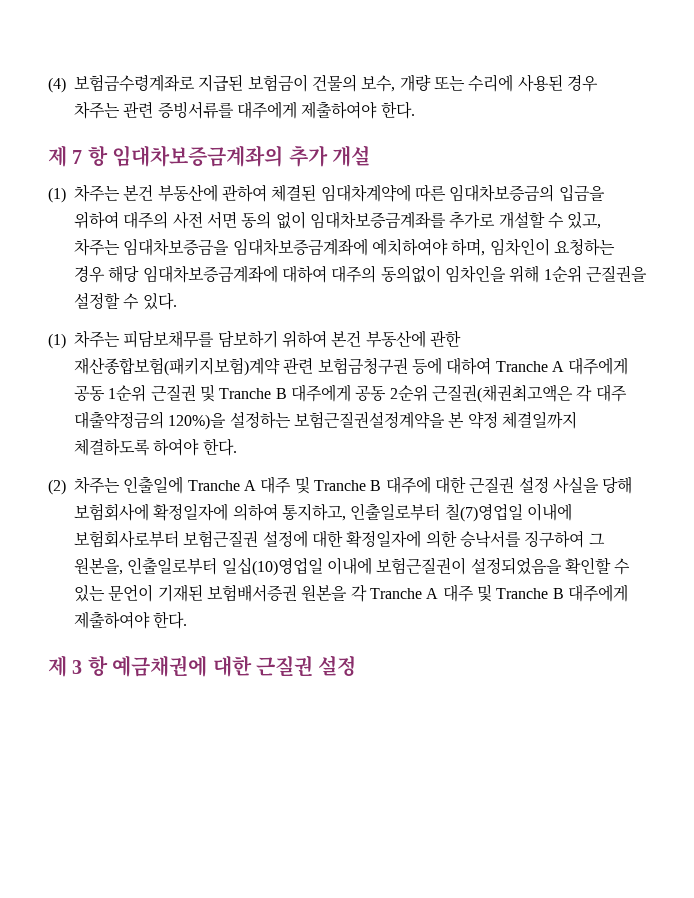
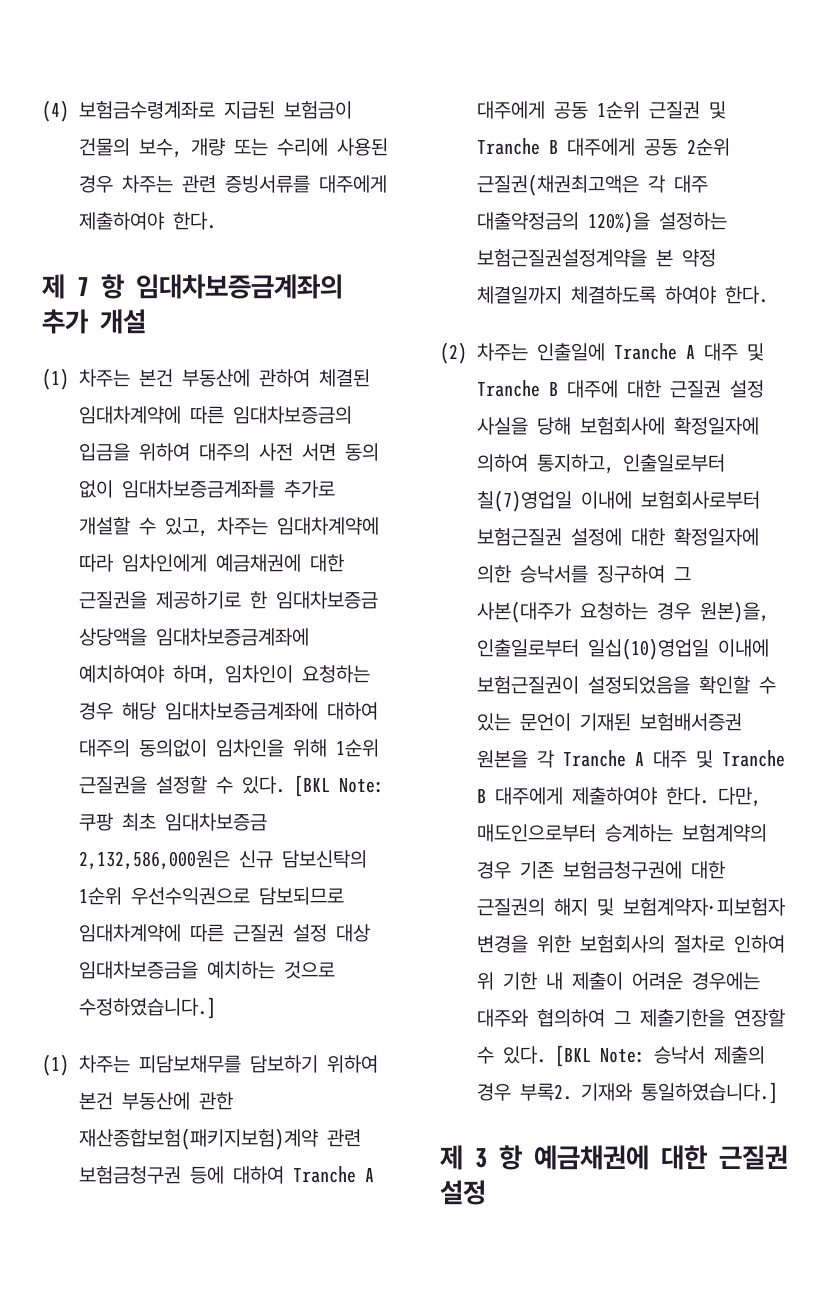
[123,238,230,256] 임대차보증금을 -> [277,517,379,535] [79,554,344,572] [79,591,378,609] [79,628,147,646] 임대차계약에 따라 임차인에게 예금채권에 대한 근질권을 제공하기로 한 임대차보증금 상당액을
(177, 301) none -> [294,775,384,797] [79,813,267,831] [79,850,367,870] [79,887,344,905] [79,924,370,942] [79,961,335,979] [79,997,216,1019] [BKL Note: 쿠팡 최초 임대차보증금 2,132,586,000원은 신규 담보신탁의 1순위 우선수익권으로 담보되므로 임대차계약에 따른 근질권 설정 대상 임대차보증금을 예치하는 것으로 수정하였습니다.]
[74,557,123,575] 원본을, -> [477,601,769,623] 사본(대주가 요청하는 경우 원본)을,
(188, 620) none -> [718,787,761,807] [477,824,767,842] [477,861,725,879] [477,898,786,916] [477,935,785,953] [477,972,760,990] [477,1009,785,1027] [477,1045,765,1067] [477,1082,778,1104] 다만, 매도인으로부터 승계하는 보험계약의 경우 기존 보험금청구권에 대한 근질권의 해지 및 보험계약자·피보험자 변경을 위한 보험회사의 절차로 인하여 위 기한 내 제출이 어려운 경우에는 대주와 협의하여 그 제출기한을 연장할 수 있다. [BKL Note: 승낙서 제출의 경우 부록2. 기재와 통일하였습니다.]

